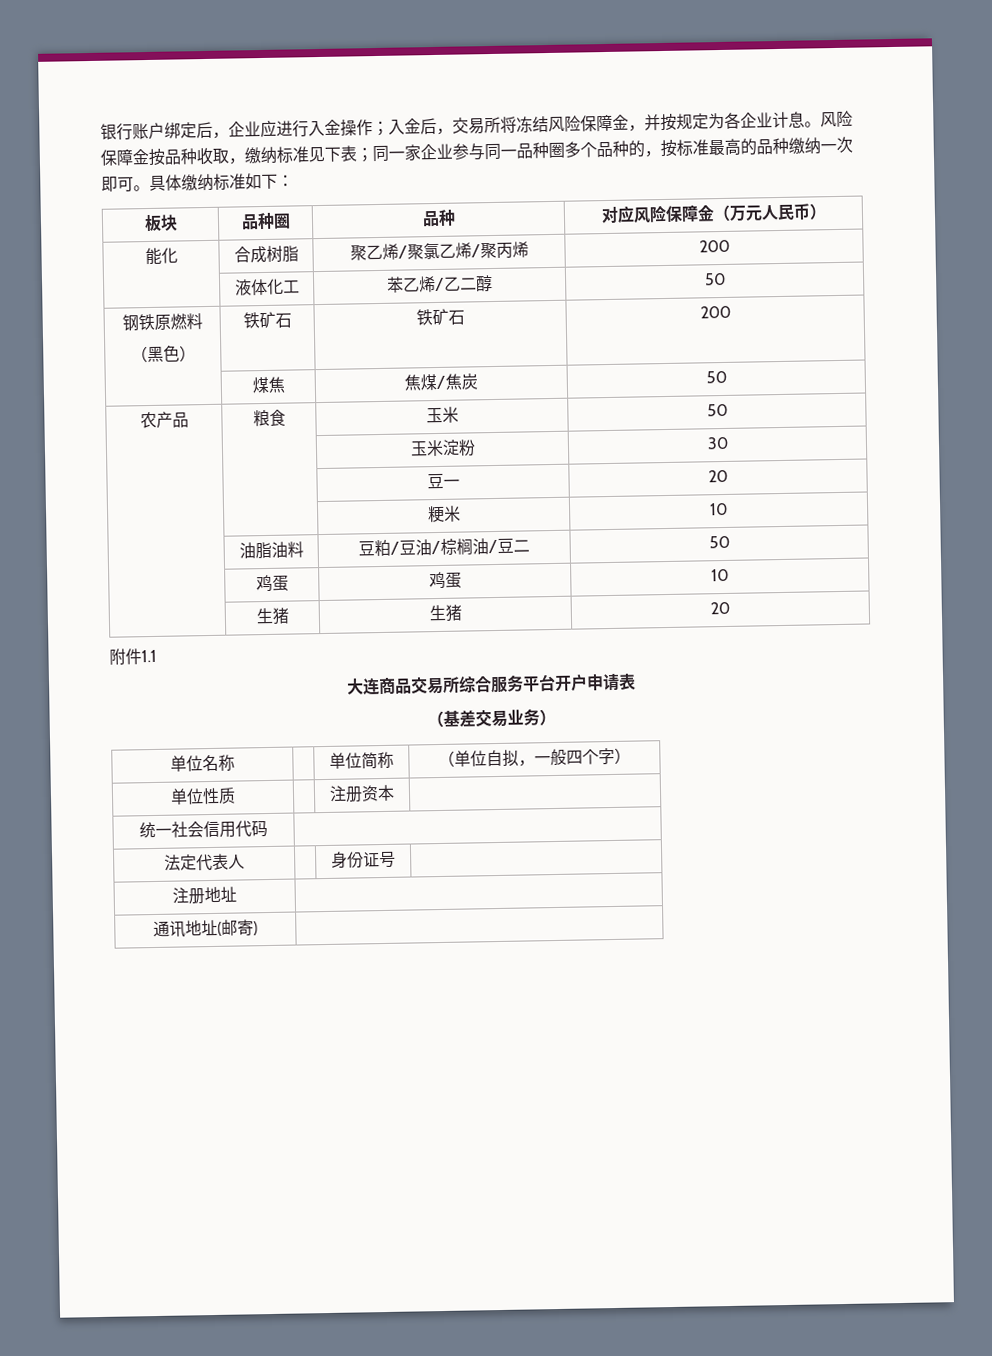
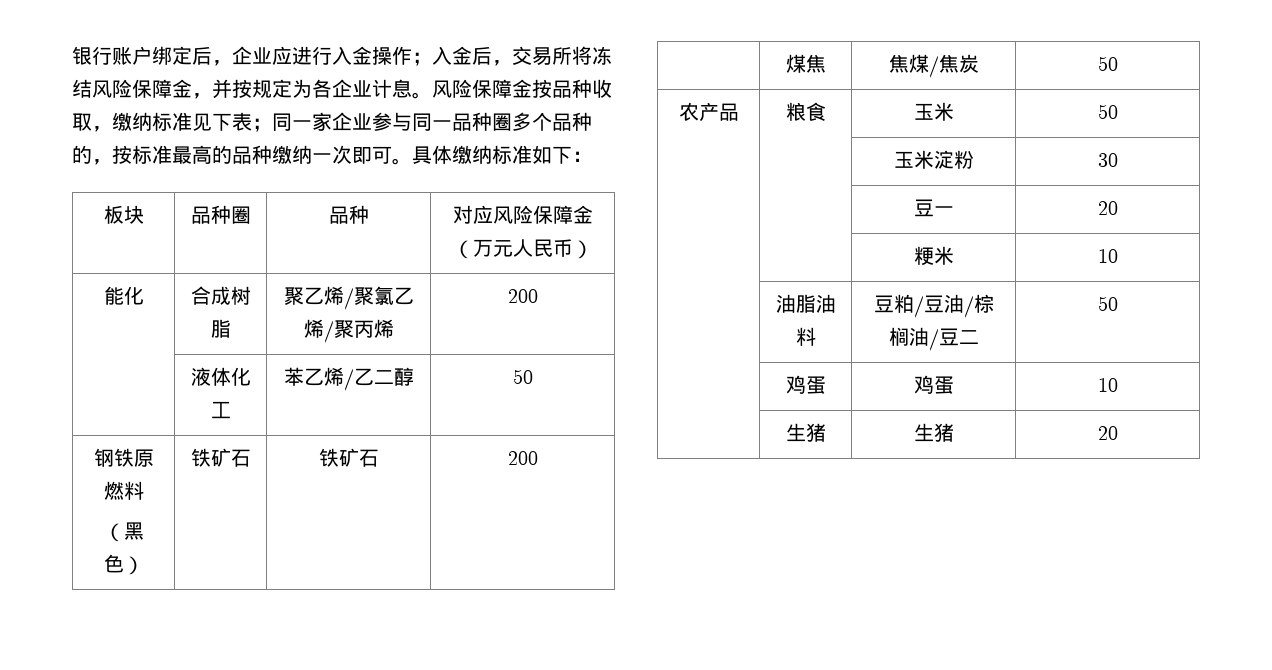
[109,648,157,666] [345,672,636,696] [426,708,556,728] [170,754,235,772] [329,751,394,770] [438,747,631,768] [170,787,236,805] [329,784,395,803] [139,820,268,839] [164,853,245,872] [331,850,396,869] [172,886,237,905] [153,919,258,938] // 附件1.1 // 大连商品交易所综合服务平台开户申请表 // （基差交易业务） // 单位名称 | | 单位简称 | （单位自拟，一般四个字） // 单位性质 | | 注册资本 | // 统一社会信用代码 | // 法定代表人 | | 身份证号 | // 注册地址 | // 通讯地址(邮寄) | -> (1118, 433) none

